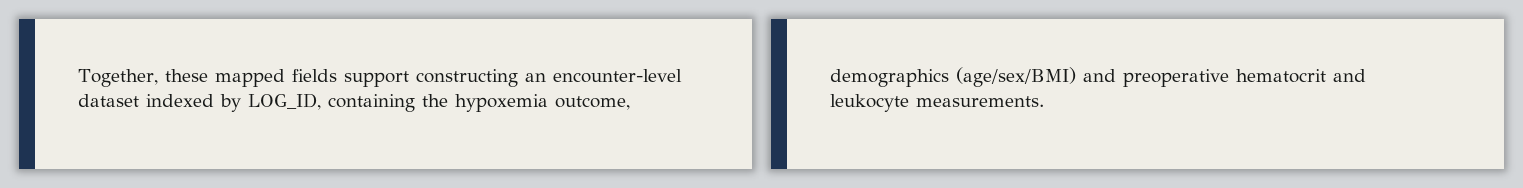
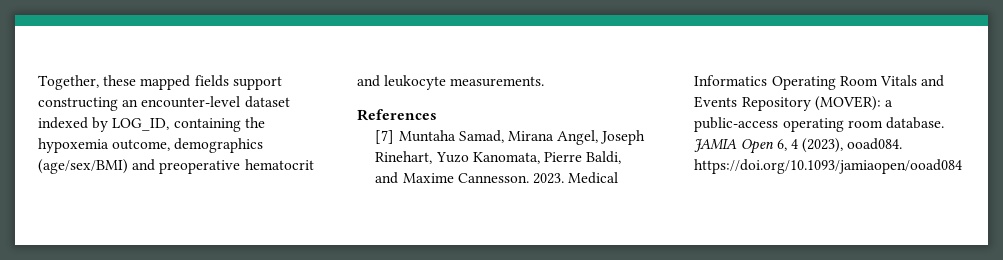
(1044, 101) none -> [357,109,437,121] [375,130,646,145] [375,151,622,164] [375,172,619,184] [694,75,945,90] [694,96,893,111] [694,117,944,132] [694,138,903,154] [694,159,963,174] // References // [7] Muntaha Samad, Mirana Angel, Joseph Rinehart, Yuzo Kanomata, Pierre Baldi, and Maxime Cannesson. 2023. Medical Informatics Operating Room Vitals and Events Repository (MOVER): a public-access operating room database. JAMIA Open 6, 4 (2023), ooad084. https://doi.org/10.1093/jamiaopen/ooad084

